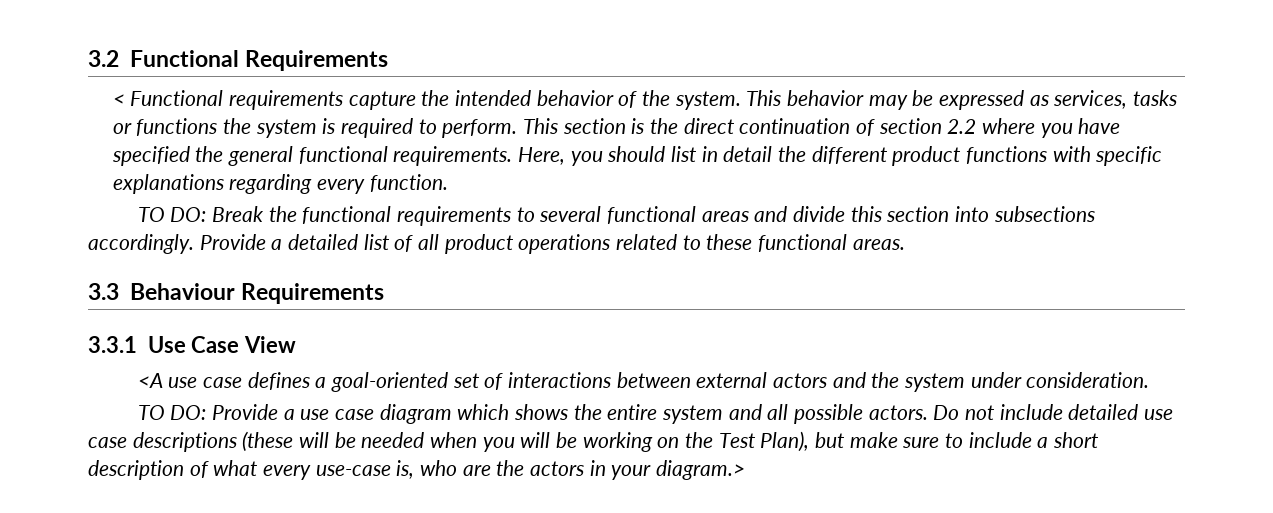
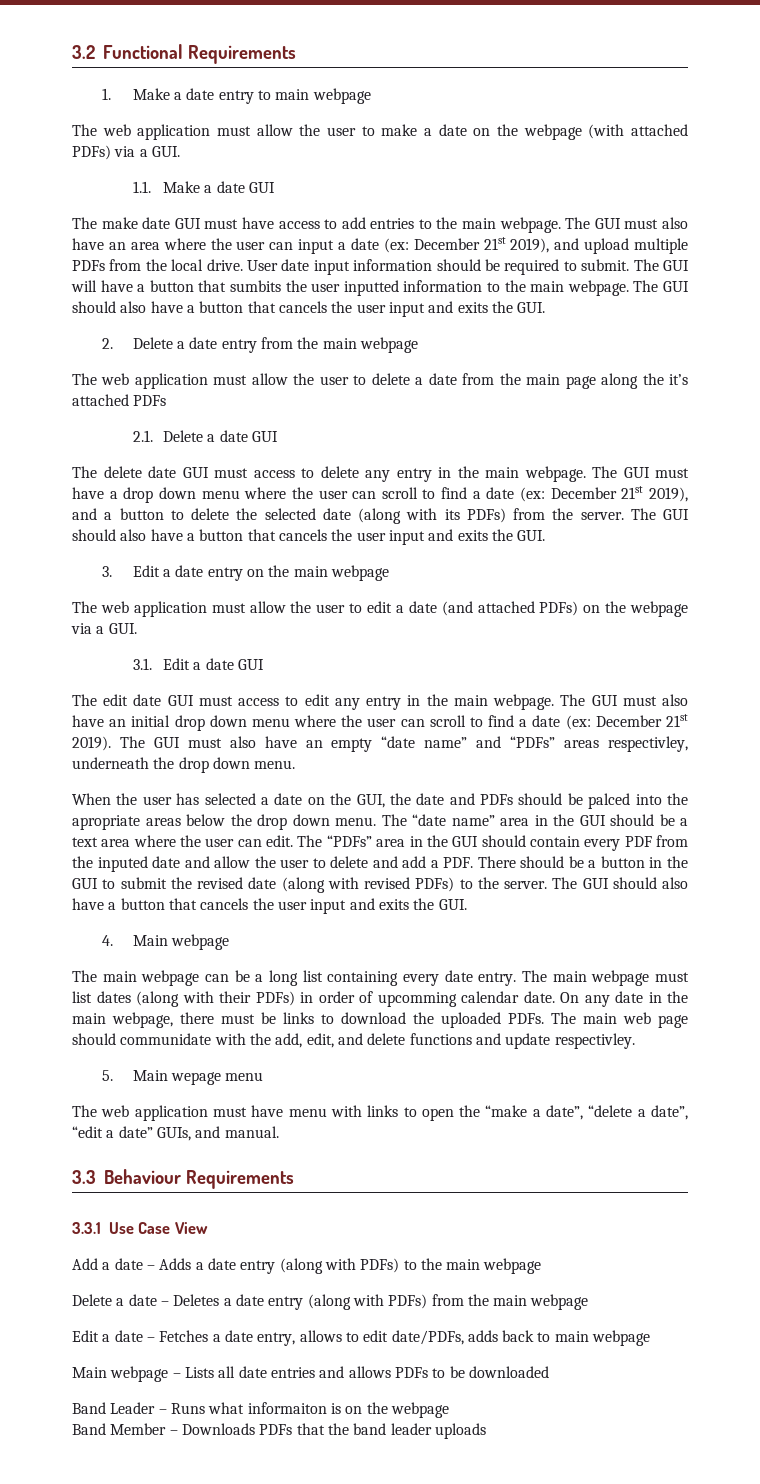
[112,90,1177,110] [112,118,1121,138] [111,146,1163,166] [112,174,448,194] [137,206,1095,226] [88,234,905,254] < Functional requirements capture the intended behavior of the system. This behavior may be expressed as services, tasks or functions the system is required to perform. This section is the direct continuation of section 2.2 where you have specified the general functional requirements. Here, you should list in detail the different product functions with specific explanations regarding every function. // TO DO: Break the functional requirements to several functional areas and divide this section into subsections accordingly. Provide a detailed list of all product operations related to these functional areas. -> [102,88,371,104] [72,124,689,140] [72,145,180,160] [132,181,275,193] [72,217,688,233] [72,237,688,254] [72,259,689,275] [71,280,690,296] [72,301,546,317] [102,337,418,353] [72,373,688,389] [72,394,167,406] [132,430,278,442] [72,466,689,482] [72,486,688,503] [72,508,689,524] [72,529,546,545] [102,565,389,581] [72,601,688,617] [71,623,137,634] [132,658,264,670] [72,694,689,710] [72,714,688,731] [72,736,688,752] [72,757,296,773] [72,793,689,809] [72,814,688,830] [72,835,689,851] [72,856,688,872] [72,877,688,893] [72,898,467,914] [102,934,229,950] [72,970,689,986] [72,991,688,1007] [72,1012,688,1028] [72,1033,635,1049] [102,1070,264,1085] [72,1105,688,1121] [72,1126,279,1141] 1. Make a date entry to main webpage // The web application must allow the user to make a date on the webpage (with attached PDFs) via a GUI. // 1.1. Make a date GUI // The make date GUI must have access to add entries to the main webpage. The GUI must also have an area where the user can input a date (ex: December 21st 2019), and upload multiple PDFs from the local drive. User date input information should be required to submit. The GUI will have a button that sumbits the user inputted information to the main webpage. The GUI should also have a button that cancels the user input and exits the GUI. // 2. Delete a date entry from the main webpage // The web application must allow the user to delete a date from the main page along the it’s attached PDFs // 2.1. Delete a date GUI // The delete date GUI must access to delete any entry in the main webpage. The GUI must have a drop down menu where the user can scroll to find a date (ex: December 21st 2019), and a button to delete the selected date (along with its PDFs) from the server. The GUI should also have a button that cancels the user input and exits the GUI. // 3. Edit a date entry on the main webpage // The web application must allow the user to edit a date (and attached PDFs) on the webpage via a GUI. // 3.1. Edit a date GUI // The edit date GUI must access to edit any entry in the main webpage. The GUI must also have an initial drop down menu where the user can scroll to find a date (ex: December 21st 2019). The GUI must also have an empty “date name” and “PDFs” areas respectivley, underneath the drop down menu. // When the user has selected a date on the GUI, the date and PDFs should be palced into the apropriate areas below the drop down menu. The “date name” area in the GUI should be a text area where the user can edit. The “PDFs” area in the GUI should contain every PDF from the inputed date and allow the user to delete and add a PDF. There should be a button in the GUI to submit the revised date (along with revised PDFs) to the server. The GUI should also have a button that cancels the user input and exits the GUI. // 4. Main webpage // The main webpage can be a long list containing every date entry. The main webpage must list dates (along with their PDFs) in order of upcomming calendar date. On any date in the main webpage, there must be links to download the uploaded PDFs. The main web page should communidate with the add, edit, and delete functions and update respectivley. // 5. Main wepage menu // The web application must have menu with links to open the “make a date”, “delete a date”, “edit a date” GUIs, and manual.
[137,372,1150,392] [137,404,1174,424] [88,431,1100,452] [88,460,746,480] <A use case defines a goal-oriented set of interactions between external actors and the system under consideration. // TO DO: Provide a use case diagram which shows the entire system and all possible actors. Do not include detailed use case descriptions (these will be needed when you will be working on the Test Plan), but make sure to include a short description of what every use-case is, who are the actors in your diagram.> -> [72,1258,542,1274] [72,1294,589,1310] [72,1330,651,1346] [72,1366,549,1382] [72,1402,449,1418] [72,1423,486,1439] Add a date – Adds a date entry (along with PDFs) to the main webpage // Delete a date – Deletes a date entry (along with PDFs) from the main webpage // Edit a date – Fetches a date entry, allows to edit date/PDFs, adds back to main webpage // Main webpage – Lists all date entries and allows PDFs to be downloaded // Band Leader – Runs what informaiton is on the webpage // Band Member – Downloads PDFs that the band leader uploads

